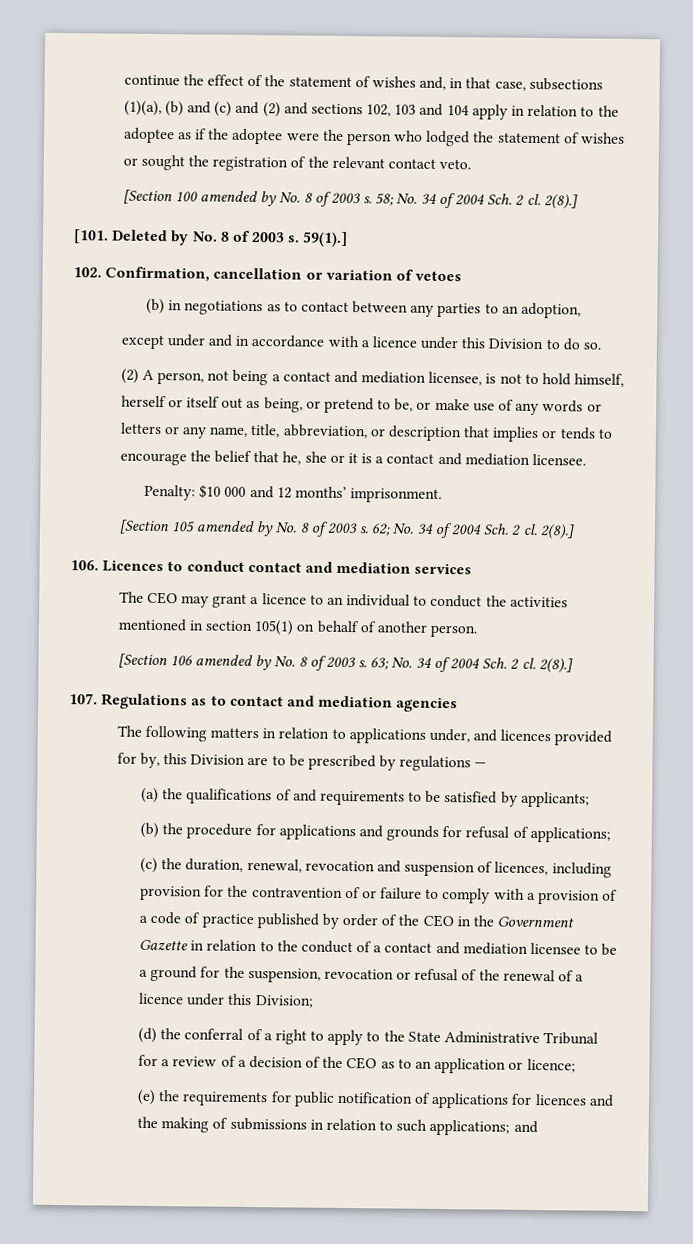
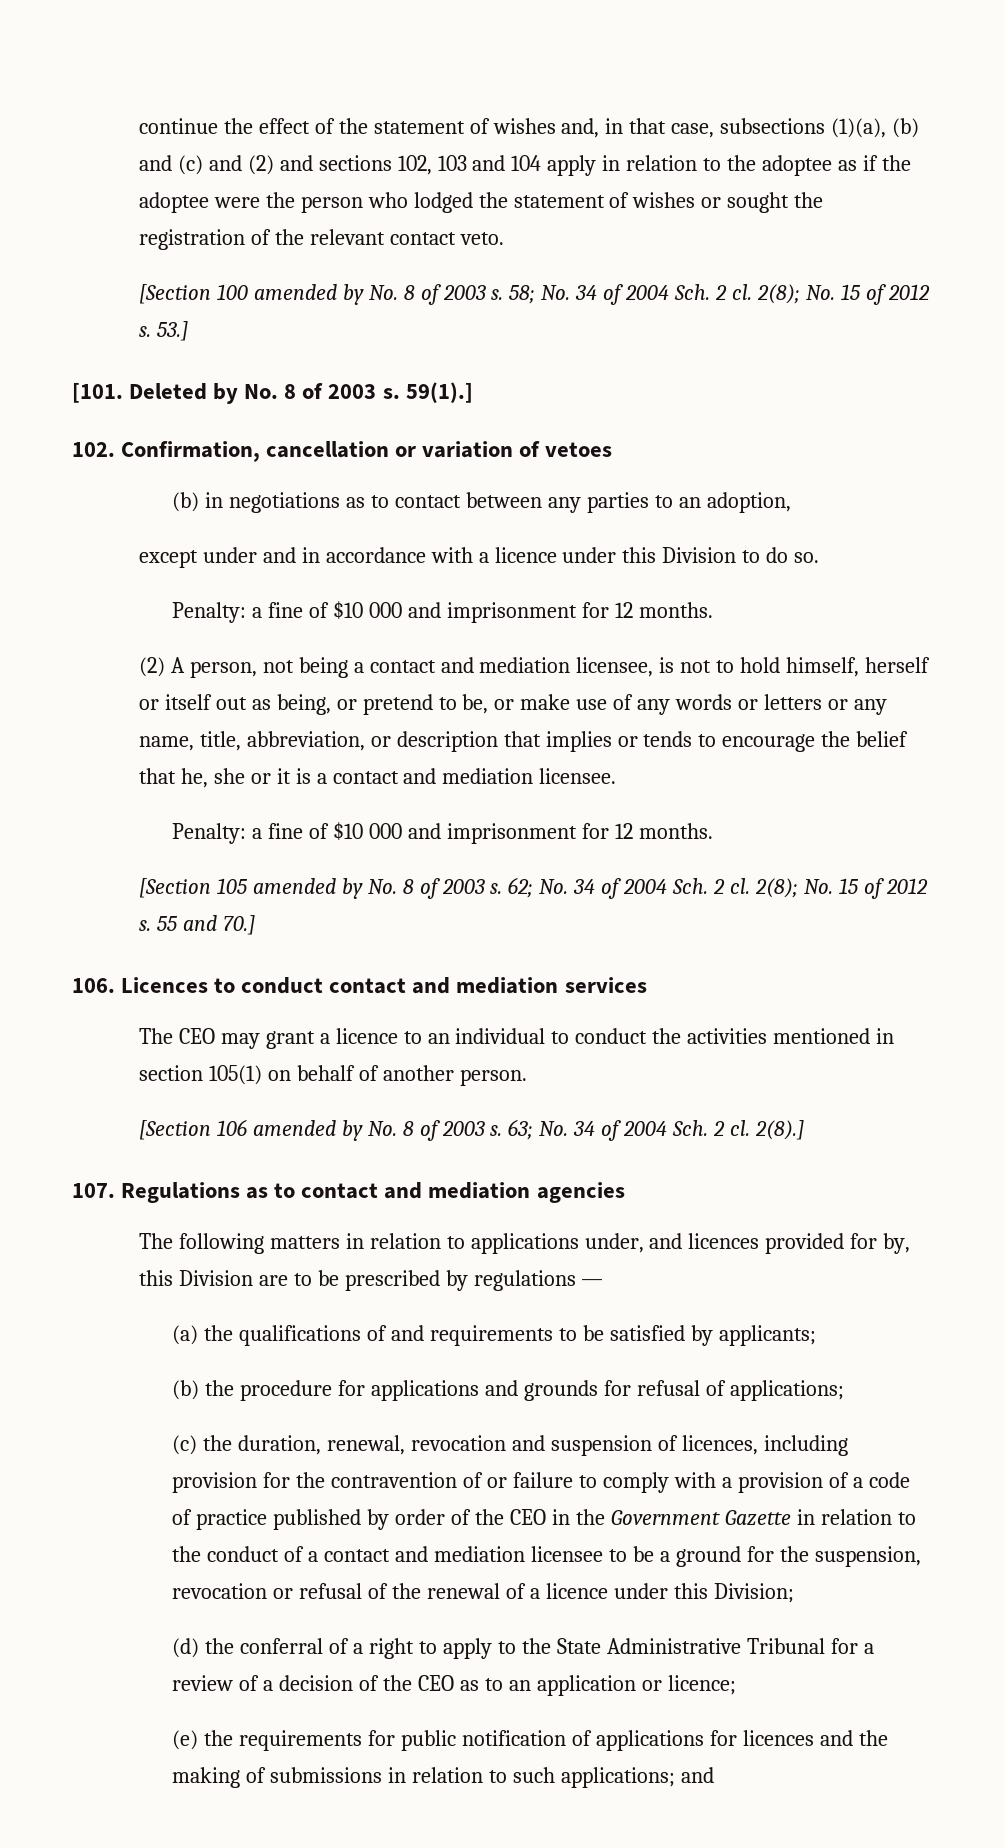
[543,194,578,210] 2(8).] -> [756,284,930,305] [138,321,188,341] 2(8); No. 15 of 2012 s. 53.]
(602, 346) none -> [172,601,713,623] // Penalty: a fine of $10 000 and imprisonment for 12 months.
[199,484,443,503] $10 000 and 12 months’ imprisonment. -> [252,822,713,844] a fine of $10 000 and imprisonment for 12 months.
[539,524,575,540] 2(8).] -> [754,878,928,899] [138,915,255,935] 2(8); No. 15 of 2012 s. 55 and 70.]

